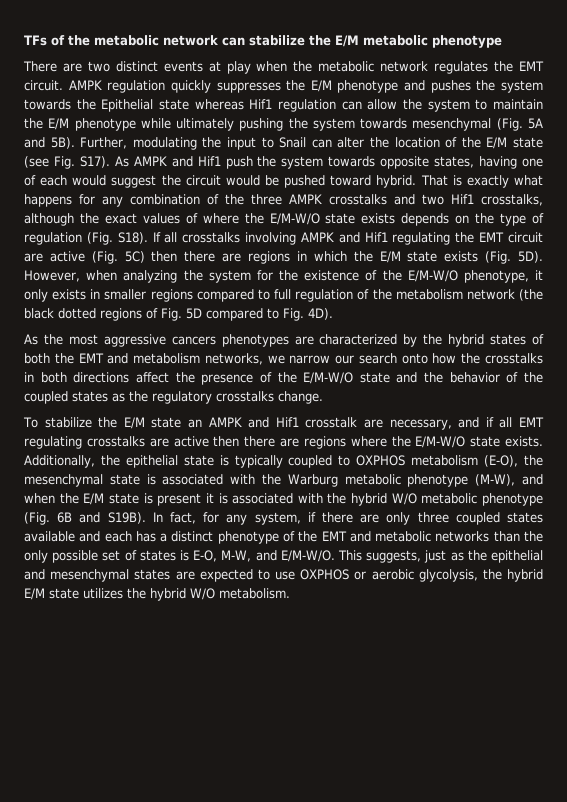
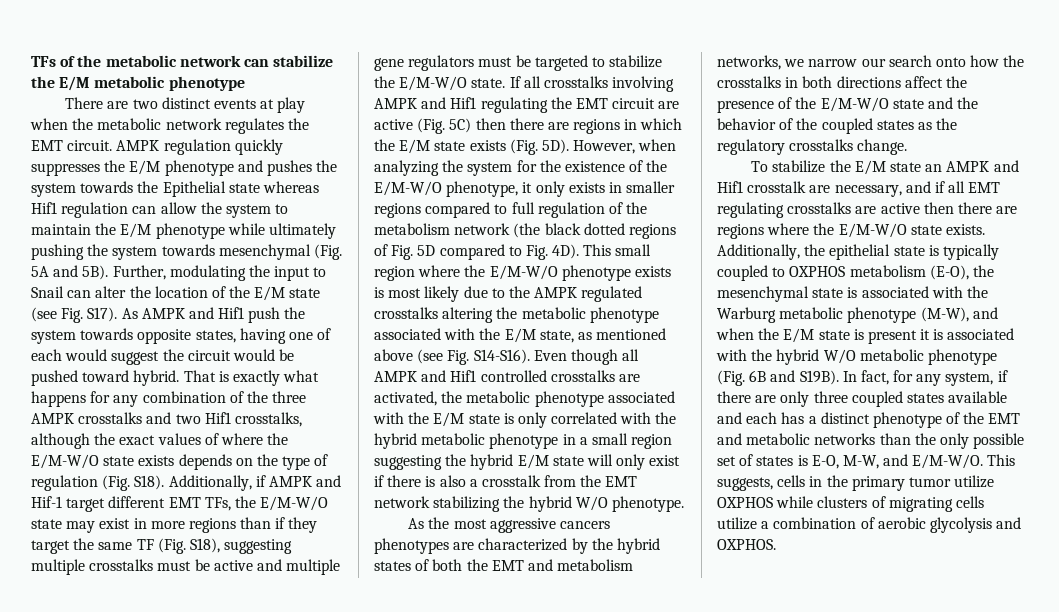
(148, 238) none -> [168,475,342,491] [31,496,329,512] [31,517,318,533] [31,538,293,554] [31,559,341,575] [374,55,663,71] [374,76,506,91] Additionally, if AMPK and Hif-1 target different EMT TFs, the E/M-W/O state may exist in more regions than if they target the same TF (Fig. S18), suggesting multiple crosstalks must be active and multiple gene regulators must be targeted to stabilize the E/M-W/O state.
(333, 314) none -> [583,244,652,256] [374,265,671,281] [374,286,643,302] [374,307,659,323] [374,328,667,343] [374,349,640,365] [374,370,640,382] [374,391,675,407] [373,412,677,428] [374,433,673,449] [374,454,681,470] [374,475,638,487] [374,496,684,512] This small region where the E/M-W/O phenotype exists is most likely due to the AMPK regulated crosstalks altering the metabolic phenotype associated with the E/M state, as mentioned above (see Fig. S14-S16). Even though all AMPK and Hif1 controlled crosstalks are activated, the metabolic phenotype associated with the E/M state is only correlated with the hybrid metabolic phenotype in a small region suggesting the hybrid E/M state will only exist if there is also a crosstalk from the EMT network stabilizing the hybrid W/O phenotype.
[424,550,543,563] [24,569,544,582] [24,588,290,601] just as the epithelial and mesenchymal states are expected to use OXPHOS or aerobic glycolysis, the hybrid E/M state utilizes the hybrid W/O metabolism. -> [777,475,995,491] [717,496,984,512] [717,517,1022,533] [717,539,776,550] cells in the primary tumor utilize OXPHOS while clusters of migrating cells utilize a combination of aerobic glycolysis and OXPHOS.

